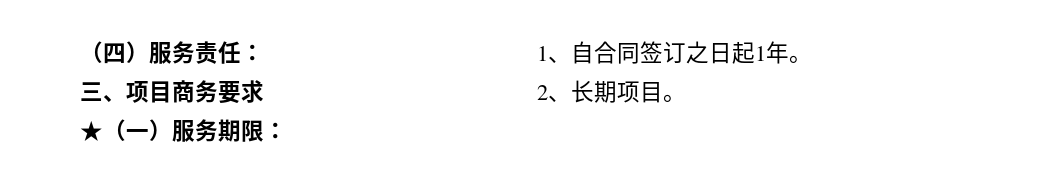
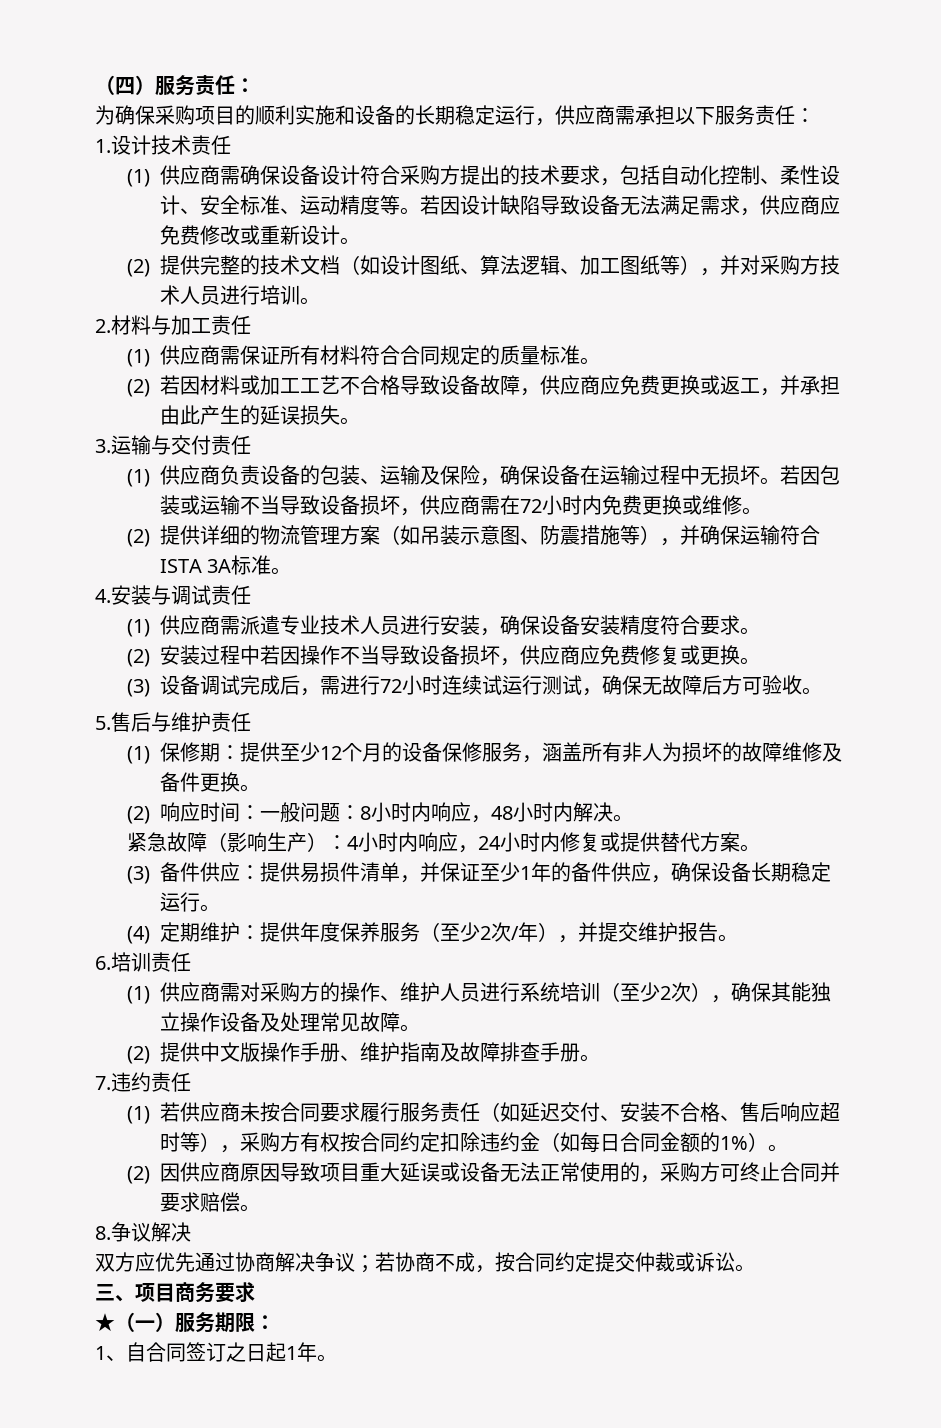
(264, 52) none -> [95,105,815,126] [95,135,231,155] [126,165,840,187] [159,195,840,216] [159,225,360,245] [126,255,840,277] [159,285,320,305] [95,315,251,335] [126,345,600,367] [126,375,840,397] [159,405,360,425] [95,435,251,455] [126,465,840,487] [159,495,762,516] [126,525,820,547] [159,555,292,575] [95,585,251,605] [126,615,760,637] [126,645,760,667] [126,675,822,697] [95,712,251,732] [126,742,842,764] [159,772,260,792] [126,802,633,824] [126,832,760,853] [126,862,831,884] [159,892,220,912] [126,922,738,944] [95,952,191,972] [126,982,831,1004] [159,1012,420,1032] [126,1042,600,1064] [95,1072,191,1092] [126,1102,840,1124] [159,1132,788,1153] [126,1162,840,1184] [159,1192,260,1212] [95,1222,191,1242] [95,1252,755,1273] // 为确保采购项目的顺利实施和设备的长期稳定运行，供应商需承担以下服务责任： // 1.设计技术责任 // (1)供应商需确保设备设计符合采购方提出的技术要求，包括自动化控制、柔性设计、安全标准、运动精度等。若因设计缺陷导致设备无法满足需求，供应商应免费修改或重新设计。 // (2)提供完整的技术文档（如设计图纸、算法逻辑、加工图纸等），并对采购方技术人员进行培训。 // 2.材料与加工责任 // (1)供应商需保证所有材料符合合同规定的质量标准。 // (2)若因材料或加工工艺不合格导致设备故障，供应商应免费更换或返工，并承担由此产生的延误损失。 // 3.运输与交付责任 // (1)供应商负责设备的包装、运输及保险，确保设备在运输过程中无损坏。若因包装或运输不当导致设备损坏，供应商需在72小时内免费更换或维修。 // (2)提供详细的物流管理方案（如吊装示意图、防震措施等），并确保运输符合ISTA 3A标准。 // 4.安装与调试责任 // (1)供应商需派遣专业技术人员进行安装，确保设备安装精度符合要求。 // (2)安装过程中若因操作不当导致设备损坏，供应商应免费修复或更换。 // (3)设备调试完成后，需进行72小时连续试运行测试，确保无故障后方可验收。 // 5.售后与维护责任 // (1)保修期：提供至少12个月的设备保修服务，涵盖所有非人为损坏的故障维修及备件更换。 // (2)响应时间：一般问题：8小时内响应，48小时内解决。 // 紧急故障（影响生产）：4小时内响应，24小时内修复或提供替代方案。 // (3)备件供应：提供易损件清单，并保证至少1年的备件供应，确保设备长期稳定运行。 // (4)定期维护：提供年度保养服务（至少2次/年），并提交维护报告。 // 6.培训责任 // (1)供应商需对采购方的操作、维护人员进行系统培训（至少2次），确保其能独立操作设备及处理常见故障。 // (2)提供中文版操作手册、维护指南及故障排查手册。 // 7.违约责任 // (1)若供应商未按合同要求履行服务责任（如延迟交付、安装不合格、售后响应超时等），采购方有权按合同约定扣除违约金（如每日合同金额的1%）。 // (2)因供应商原因导致项目重大延误或设备无法正常使用的，采购方可终止合同并要求赔偿。 // 8.争议解决 // 双方应优先通过协商解决争议；若协商不成，按合同约定提交仲裁或诉讼。
[537,80,686,103] // 2、长期项目。 -> (337, 1358) none

